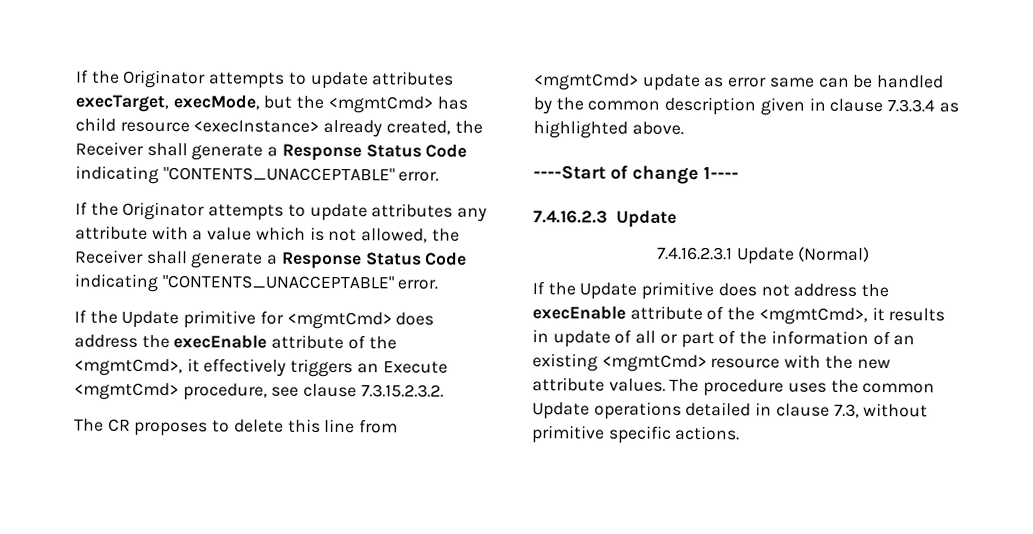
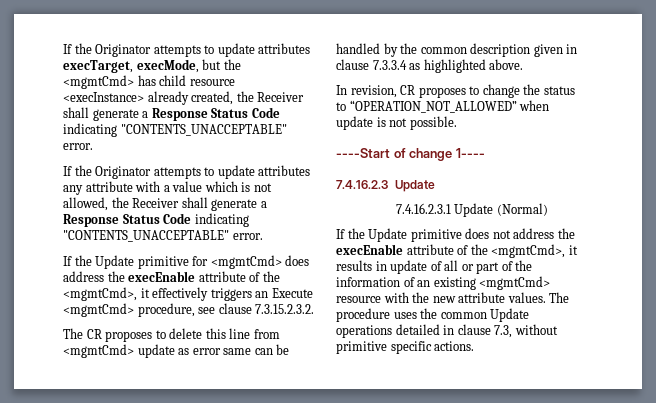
(684, 128) none -> [336,84,575,98] [336,100,550,113] [336,116,457,130] // In revision, CR proposes to change the status to “OPERATION_NOT_ALLOWED” when update is not possible.

